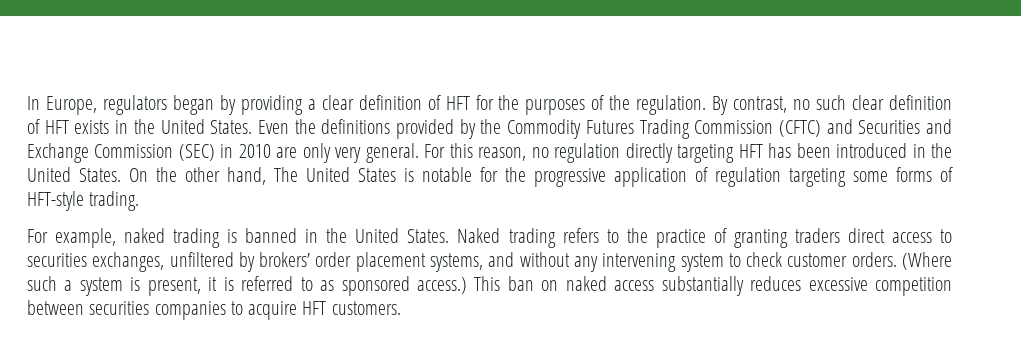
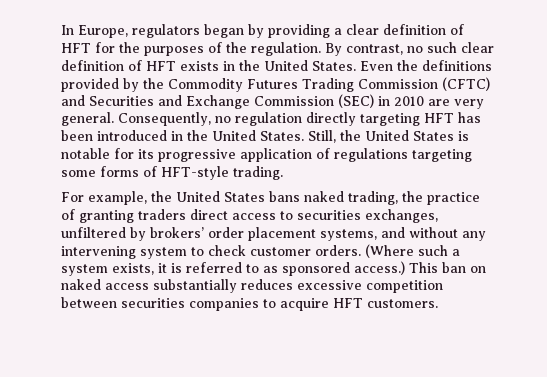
[302,143,331,163] only -> (450, 102) none
[424,143,527,161] For this reason, -> [118,112,211,126] Consequently,
[129,167,298,185] On the other hand, The -> [308,130,361,143] Still, the
[505,167,526,182] the -> [138,149,154,159] its
[715,167,781,187] regulation -> [334,148,408,162] regulations
[124,228,619,248] naked trading is banned in the United States. Naked trading refers to -> [151,191,398,205] the United States bans naked trading,
[130,277,201,296] is present, -> [112,263,154,275] exists,

